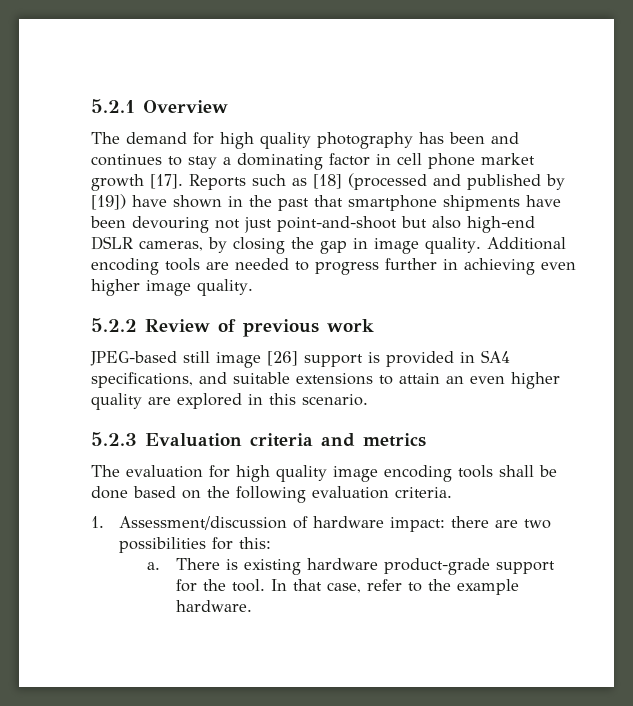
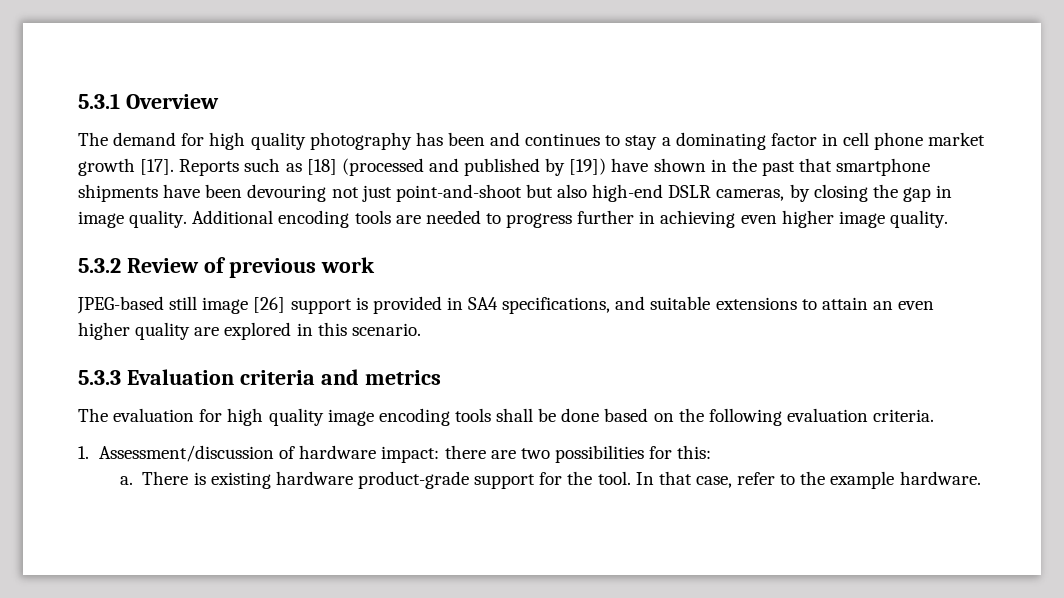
[91,99,135,113] 5.2.1 -> [78,93,120,109] 5.3.1
[91,318,137,332] 5.2.2 -> [78,258,121,273] 5.3.2
[91,432,137,446] 5.2.3 -> [78,370,121,385] 5.3.3

